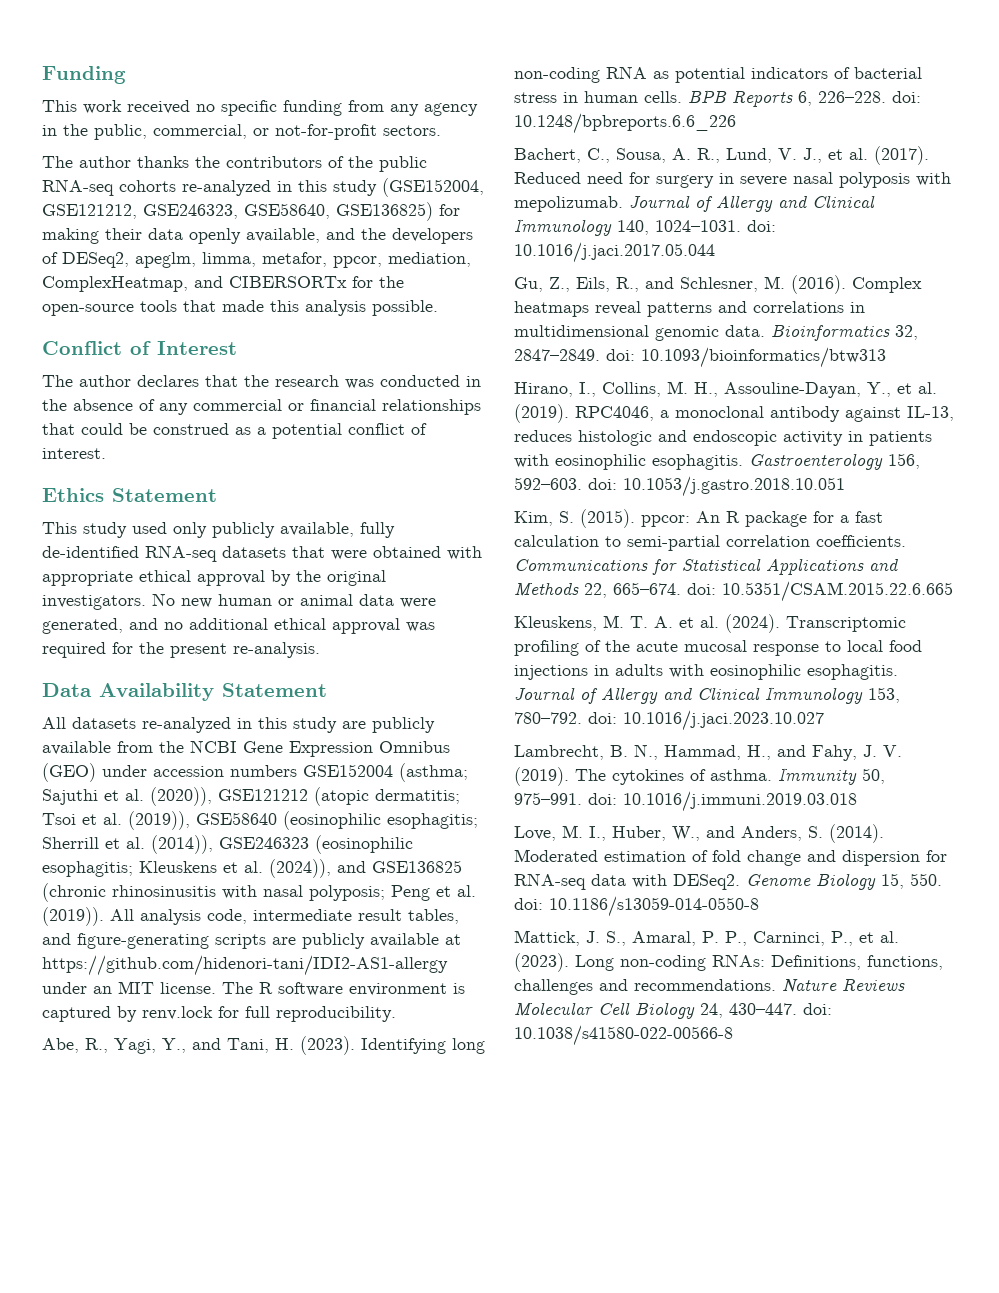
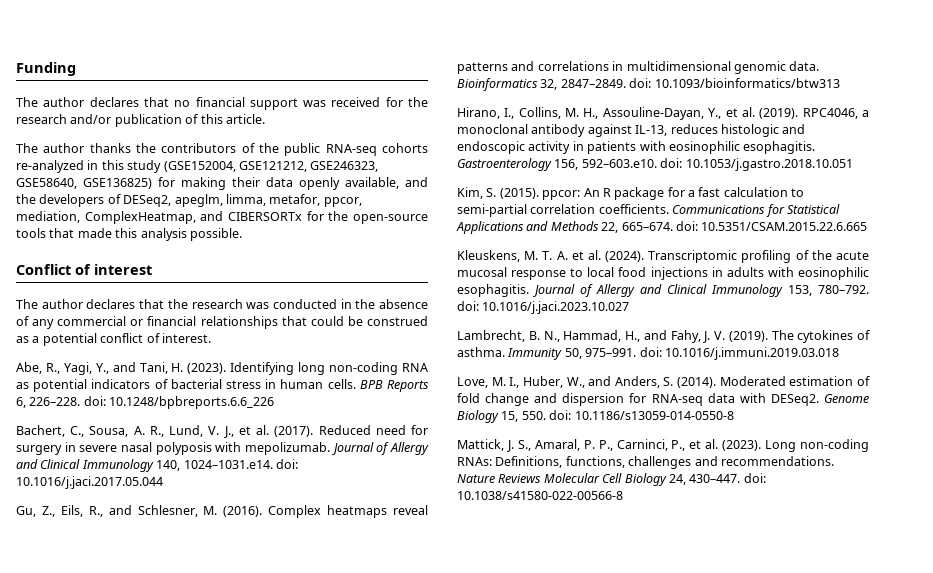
[42,100,478,116] [42,124,441,140] This work received no specific funding from any agency in the public, commercial, or not-for-profit sectors. -> [16,97,429,110] [16,114,265,127] The author declares that no financial support was received for the research and/or publication of this article.
[157,341,237,355] Interest -> [94,264,152,275] interest
[42,488,217,502] [42,522,395,538] [42,545,482,562] [42,570,386,586] [42,593,436,610] [42,618,435,634] [42,642,320,658] [42,683,327,701] [42,717,435,733] [42,740,450,757] [42,763,468,782] [42,787,460,806] [42,811,478,830] [42,835,413,854] [42,859,462,878] [42,883,476,902] [42,907,459,926] [42,933,461,949] [42,955,448,976] [42,981,465,996] [42,1006,396,1022] // Ethics Statement // This study used only publicly available, fully de-identified RNA-seq datasets that were obtained with appropriate ethical approval by the original investigators. No new human or animal data were generated, and no additional ethical approval was required for the present re-analysis. // Data Availability Statement // All datasets re-analyzed in this study are publicly available from the NCBI Gene Expression Omnibus (GEO) under accession numbers GSE152004 (asthma; Sajuthi et al. (2020)), GSE121212 (atopic dermatitis; Tsoi et al. (2019)), GSE58640 (eosinophilic esophagitis; Sherrill et al. (2014)), GSE246323 (eosinophilic esophagitis; Kleuskens et al. (2024)), and GSE136825 (chronic rhinosinusitis with nasal polyposis; Peng et al. (2019)). All analysis code, intermediate result tables, and figure-generating scripts are publicly available at https://github.com/hidenori-tani/IDI2-AS1-allergy under an MIT license. The R software environment is captured by renv.lock for full reproducibility. -> (211, 338) none
[655,220,741,232] 1024–1031. -> [183,460,273,469] 1024–1031.e14.
[514,477,582,490] 592–603. -> [581,159,657,168] 592–603.e10.

